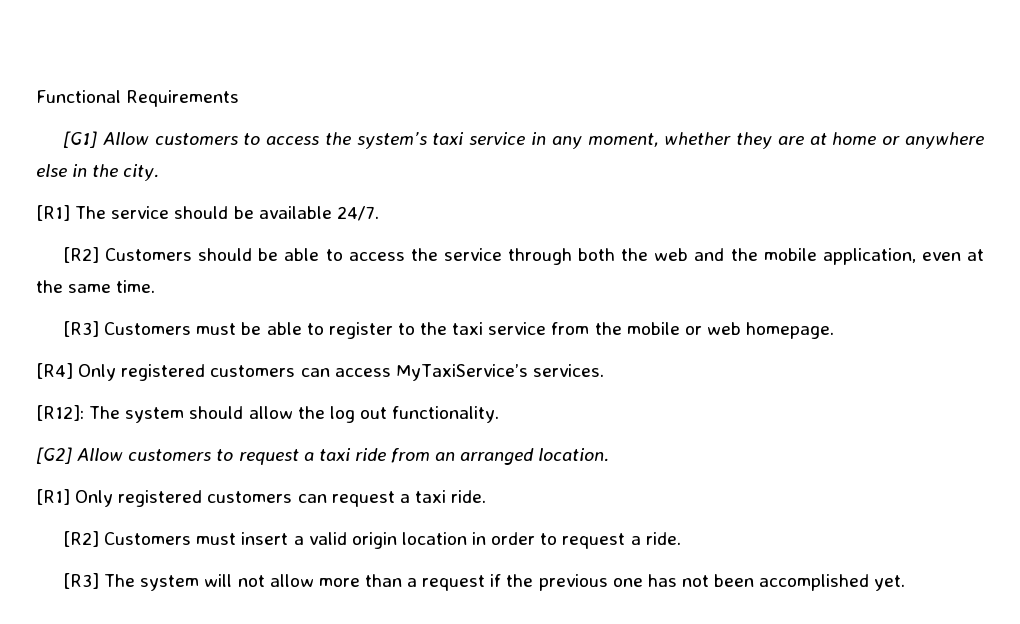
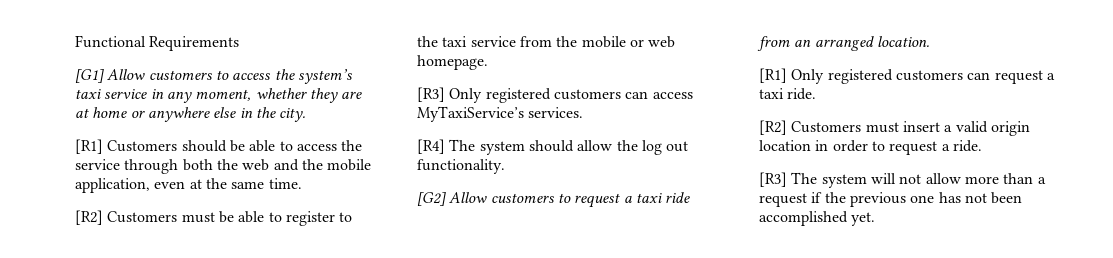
[75,206,379,221] [62,247,99,263] The service should be available 24/7. // [R2] -> (103, 146) none
[62,321,99,337] [R3] -> [75,210,103,225] [R2]
[36,363,73,379] [R4] -> [417,87,445,102] [R3]
[36,405,84,421] [R12]: -> [417,139,445,154] [R4]

